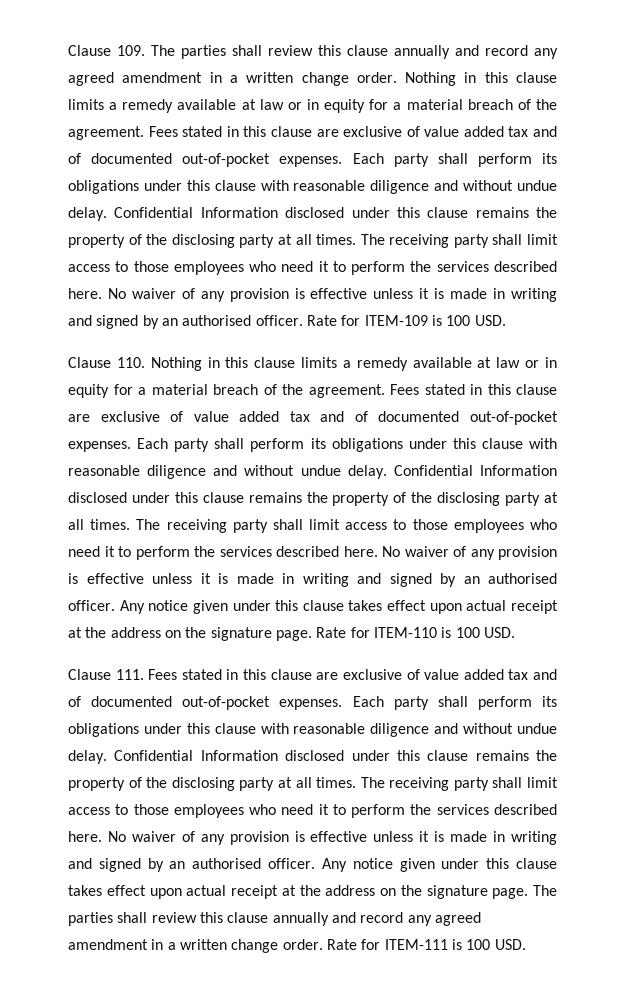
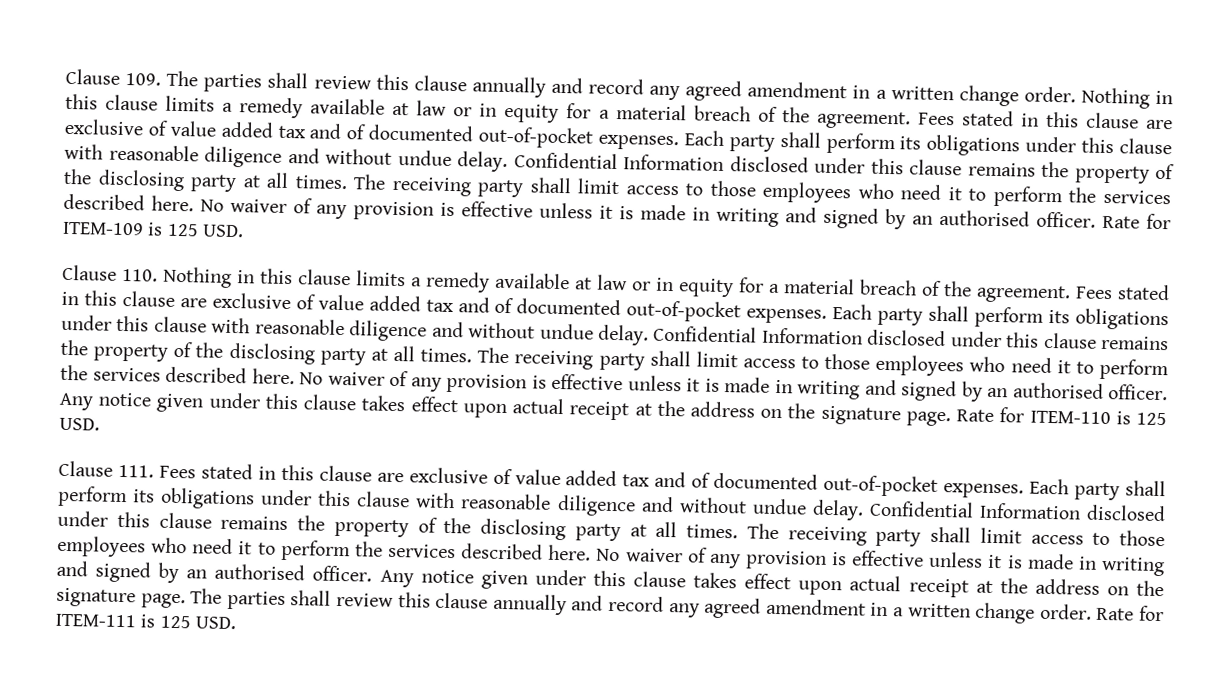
[446,315,471,326] 100 -> [166,223,199,237] 125
[455,627,480,638] 100 -> [1136,412,1168,426] 125
[466,939,491,950] 100 -> [159,615,191,629] 125

